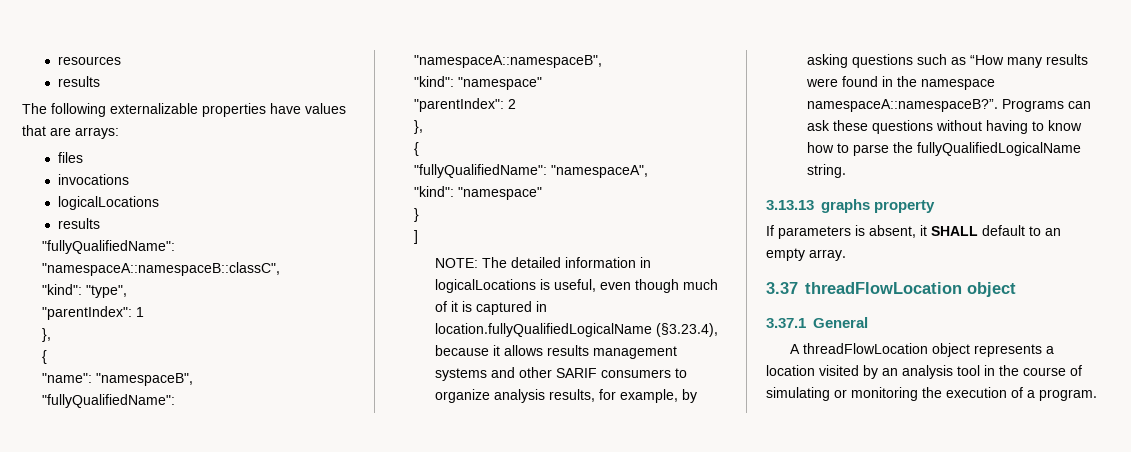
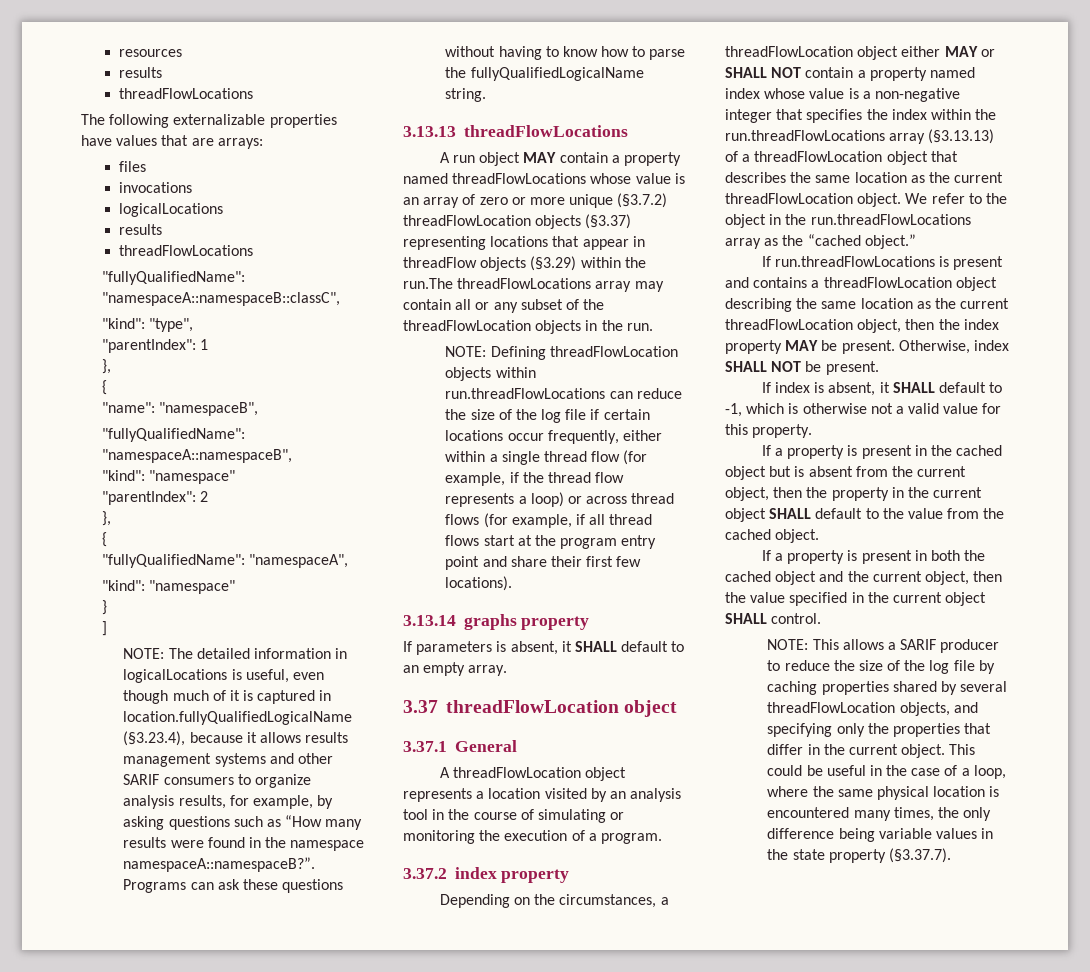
(100, 81) none -> [119,88,254,99] // threadFlowLocations
(100, 223) none -> [119,245,254,256] // threadFlowLocations
(814, 205) none -> [463,125,628,137] [439,152,681,166] [403,173,685,184] [403,193,668,208] [403,214,632,229] [403,236,645,250] [403,256,646,271] [403,278,664,292] [403,299,605,313] [403,320,653,334] [445,346,678,360] [445,367,536,381] [445,388,682,399] [445,409,650,423] [445,430,662,444] [445,450,648,465] [445,472,625,486] [445,492,675,507] [445,513,653,528] [445,535,657,549] [445,556,642,570] [445,576,513,591] [403,615,456,626] threadFlowLocations // A run object MAY contain a property named threadFlowLocations whose value is an array of zero or more unique (§3.7.2) threadFlowLocation objects (§3.37) representing locations that appear in threadFlow objects (§3.29) within the run.The threadFlowLocations array may contain all or any subset of the threadFlowLocation objects in the run. // NOTE: Defining threadFlowLocation objects within run.threadFlowLocations can reduce the size of the log file if certain locations occur frequently, either within a single thread flow (for example, if the thread flow represents a loop) or across thread flows (for example, if all thread flows start at the program entry point and share their first few locations). // 3.13.14
(1097, 395) none -> [403,867,570,883] [439,894,669,908] [725,46,995,60] [725,67,975,81] [725,88,960,102] [725,109,997,123] [725,129,995,144] [725,151,958,165] [725,172,1004,183] [725,193,1007,207] [725,214,971,228] [725,234,916,249] [761,256,1004,270] [725,277,997,291] [725,298,1010,312] [725,319,999,333] [725,340,1009,354] [725,361,879,375] [761,382,1003,396] [725,403,1002,417] [725,424,813,438] [761,445,1003,459] [725,466,967,480] [725,487,983,501] [725,508,1005,522] [725,529,820,543] [761,550,986,564] [725,571,1003,585] [725,592,987,606] [725,613,822,624] [767,639,1000,653] [767,660,995,674] [767,681,1008,695] [767,702,978,716] [767,723,992,737] [767,744,976,758] [767,765,1006,779] [767,786,1000,800] [767,807,992,821] [767,828,994,842] [767,848,951,863] // 3.37.2 index property // Depending on the circumstances, a threadFlowLocation object either MAY or SHALL NOT contain a property named index whose value is a non-negative integer that specifies the index within the run.threadFlowLocations array (§3.13.13) of a threadFlowLocation object that describes the same location as the current threadFlowLocation object. We refer to the object in the run.threadFlowLocations array as the “cached object.” // If run.threadFlowLocations is present and contains a threadFlowLocation object describing the same location as the current threadFlowLocation object, then the index property MAY be present. Otherwise, index SHALL NOT be present. // If index is absent, it SHALL default to -1, which is otherwise not a valid value for this property. // If a property is present in the cached object but is absent from the current object, then the property in the current object SHALL default to the value from the cached object. // If a property is present in both the cached object and the current object, then the value specified in the current object SHALL control. // NOTE: This allows a SARIF producer to reduce the size of the log file by caching properties shared by several threadFlowLocation objects, and specifying only the properties that differ in the current object. This could be useful in the case of a loop, where the same physical location is encountered many times, the only difference being variable values in the state property (§3.37.7).

